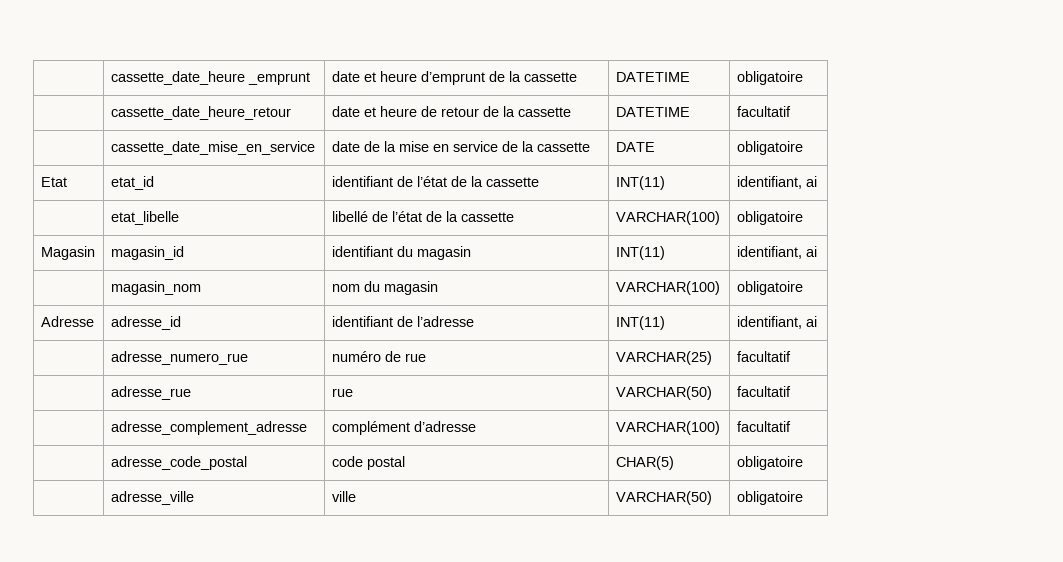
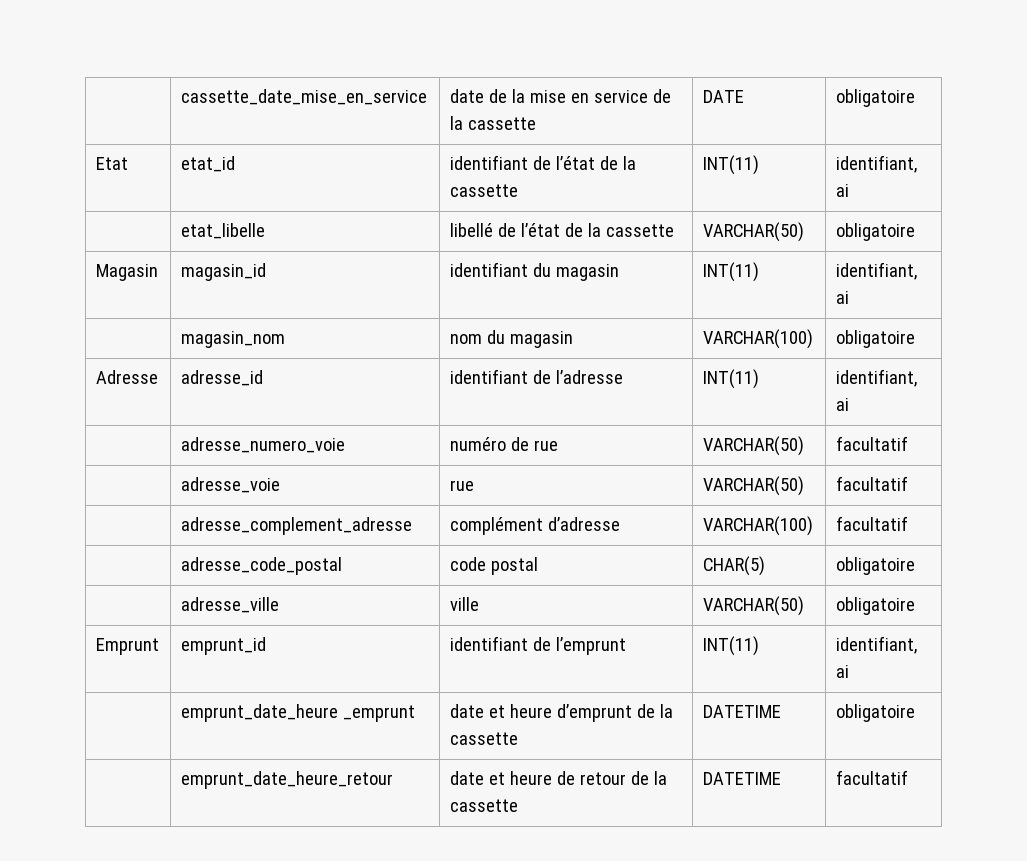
[110,71,310,85] [331,71,577,85] [615,72,690,82] [736,71,803,85] [110,106,291,120] [331,106,571,117] [615,107,690,117] [736,106,791,117] | cassette_date_heure _emprunt | date et heure d’emprunt de la cassette | DATETIME | obligatoire // | cassette_date_heure_retour | date et heure de retour de la cassette | DATETIME | facultatif // -> (180, 97) none
[615,211,720,225] VARCHAR(100) -> [702,222,804,242] VARCHAR(50)
[110,351,248,365] adresse_numero_rue -> [180,437,345,453] adresse_numero_voie
[615,351,712,365] [736,351,791,362] [110,386,191,400] VARCHAR(25) | facultatif // | adresse_rue -> [702,436,804,456] [835,436,908,451] [180,477,280,493] VARCHAR(50) | facultatif // | adresse_voie
(803, 498) none -> [95,638,159,655] [180,637,266,655] [449,636,626,655] [702,636,759,656] [835,636,917,654] [835,665,849,678] [180,704,415,722] [449,704,673,722] [449,732,518,745] [702,705,781,718] [835,704,915,722] [180,771,393,789] [449,771,667,785] [449,799,518,812] [702,772,781,785] [835,770,908,785] // Emprunt | emprunt_id | identifiant de l’emprunt | INT(11) | identifiant, ai // | emprunt_date_heure _emprunt | date et heure d’emprunt de la cassette | DATETIME | obligatoire // | emprunt_date_heure_retour | date et heure de retour de la cassette | DATETIME | facultatif

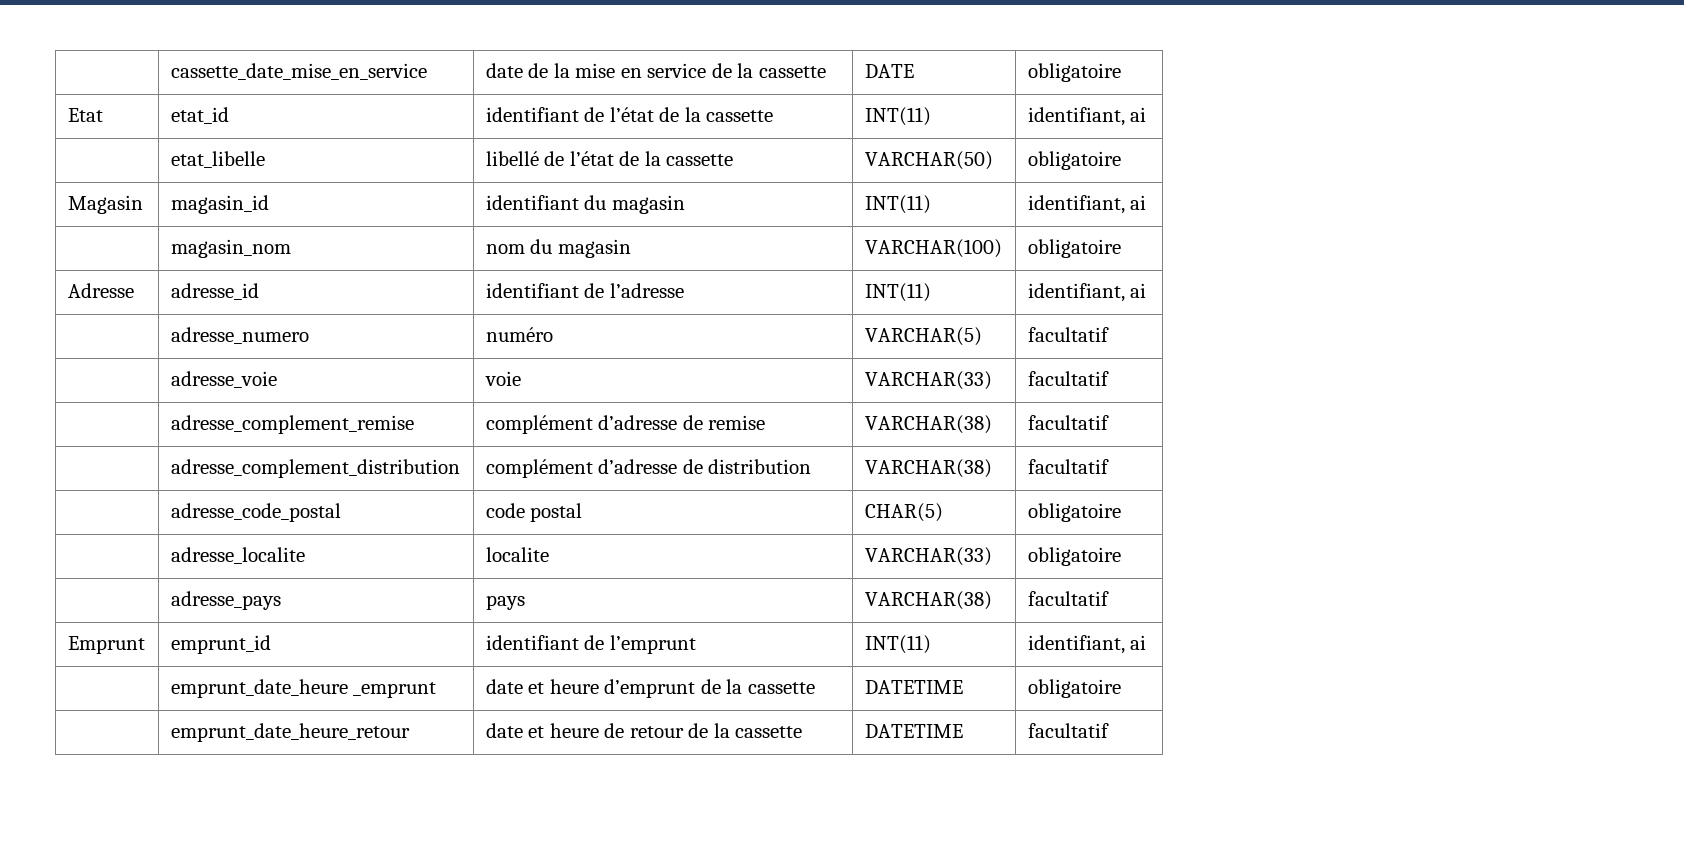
[180,437,345,453] adresse_numero_voie -> [170,327,309,344] adresse_numero
[510,437,558,451] [702,436,804,456] de rue | VARCHAR(50) -> [864,327,982,346] | VARCHAR(5)
[449,480,474,491] [702,476,804,496] [835,476,908,491] [180,517,412,535] [449,517,620,535] [702,516,813,536] rue | VARCHAR(50) | facultatif // | adresse_complement_adresse | complément d’adresse | VARCHAR(100) -> [484,371,521,386] [864,371,992,390] [1027,371,1109,386] [170,415,414,434] [485,415,766,434] [864,415,992,434] [1027,415,1109,430] [170,459,460,478] [485,459,812,478] [864,459,992,478] voie | VARCHAR(33) | facultatif // | adresse_complement_remise | complément d’adresse de remise | VARCHAR(38) | facultatif // | adresse_complement_distribution | complément d’adresse de distribution | VARCHAR(38)
[180,597,279,613] [449,597,479,611] [702,596,804,616] [835,597,915,615] adresse_ville | ville | VARCHAR(50) | obligatoire -> [170,547,305,564] [485,547,549,562] [864,547,992,566] [1027,547,1121,566] [170,591,281,610] [485,595,525,610] [864,591,992,610] [1027,591,1109,606] adresse_localite | localite | VARCHAR(33) | obligatoire // | adresse_pays | pays | VARCHAR(38) | facultatif

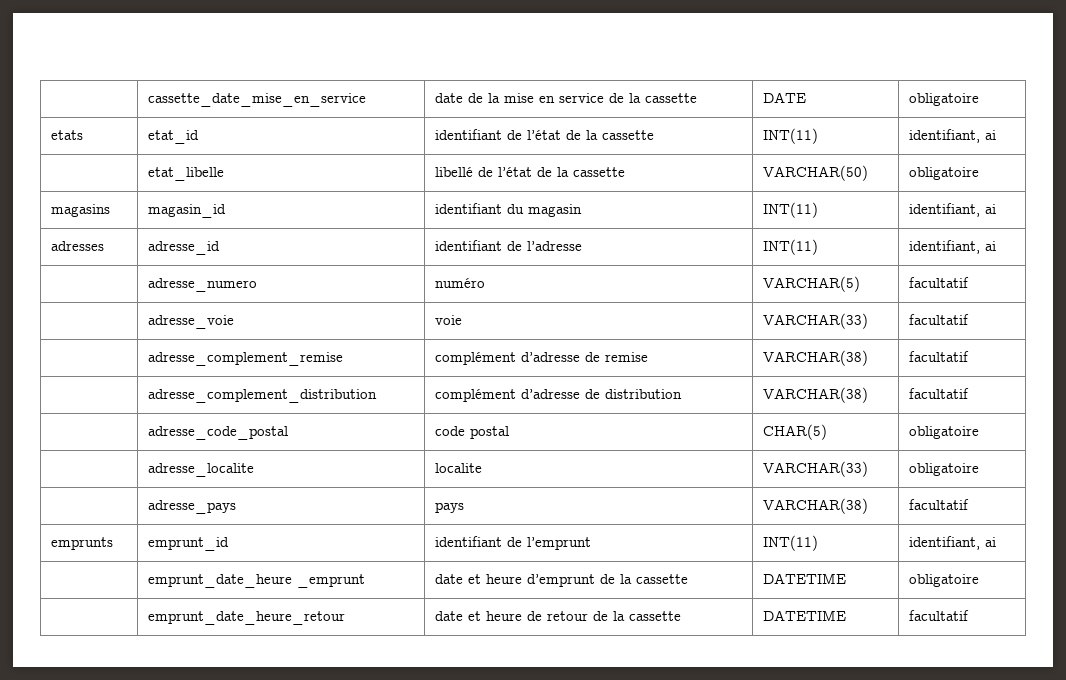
[67,108,103,122] Etat -> [50,130,83,140] etats
[67,195,143,214] Magasin -> [50,204,110,217] magasins
[170,239,291,258] [485,239,631,258] [864,239,1002,258] [1027,239,1121,258] [67,283,134,298] | magasin_nom | nom du magasin | VARCHAR(100) | obligatoire // Adresse -> [50,241,104,251] adresses
[67,636,145,654] Emprunt -> [50,537,113,550] emprunts

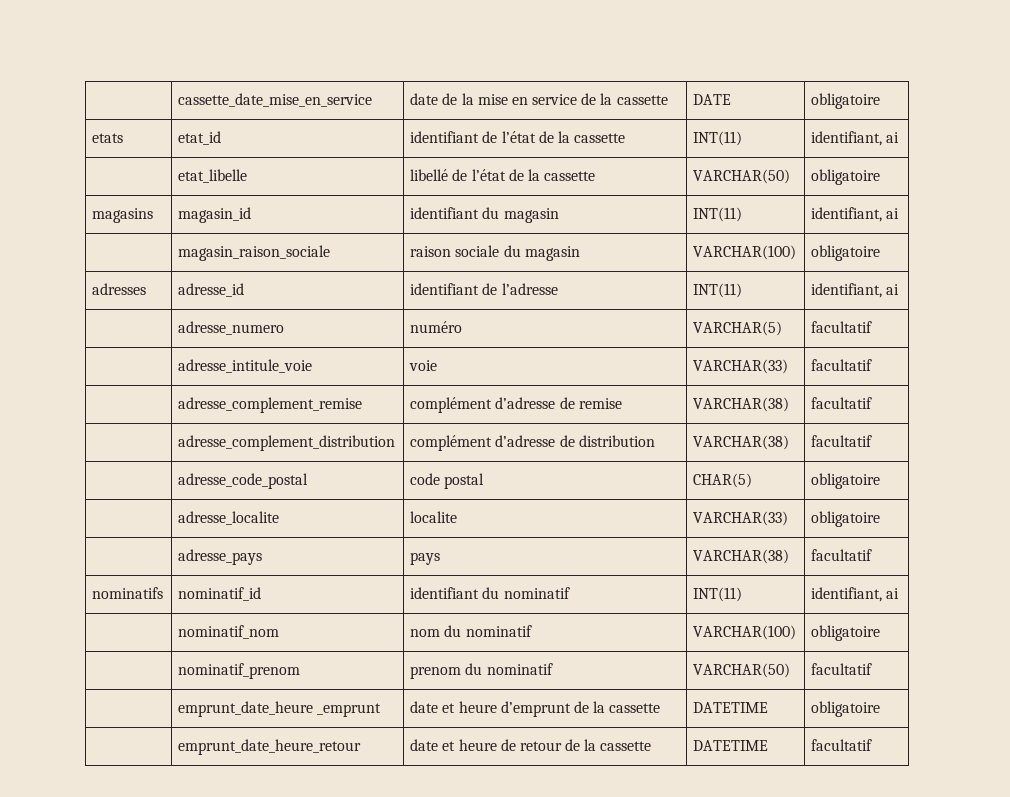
(996, 209) none -> [178,245,331,261] [410,245,580,261] [693,245,797,260] [811,245,881,261] // | magasin_raison_sociale | raison sociale du magasin | VARCHAR(100) | obligatoire
[147,315,234,329] adresse_voie -> [178,359,313,373] adresse_intitule_voie
[50,537,113,550] [147,537,229,551] [434,536,591,550] [762,535,818,551] [908,536,996,550] emprunts | emprunt_id | identifiant de l’emprunt | INT(11) | identifiant, ai -> [92,587,164,599] [178,587,262,601] [410,587,570,599] [693,587,743,602] [811,587,900,602] [178,625,280,639] [410,625,532,637] [693,625,797,640] [811,625,881,641] [178,663,301,679] [410,663,553,679] [693,663,791,678] [811,663,873,675] nominatifs | nominatif_id | identifiant du nominatif | INT(11) | identifiant, ai // | nominatif_nom | nom du nominatif | VARCHAR(100) | obligatoire // | nominatif_prenom | prenom du nominatif | VARCHAR(50) | facultatif

